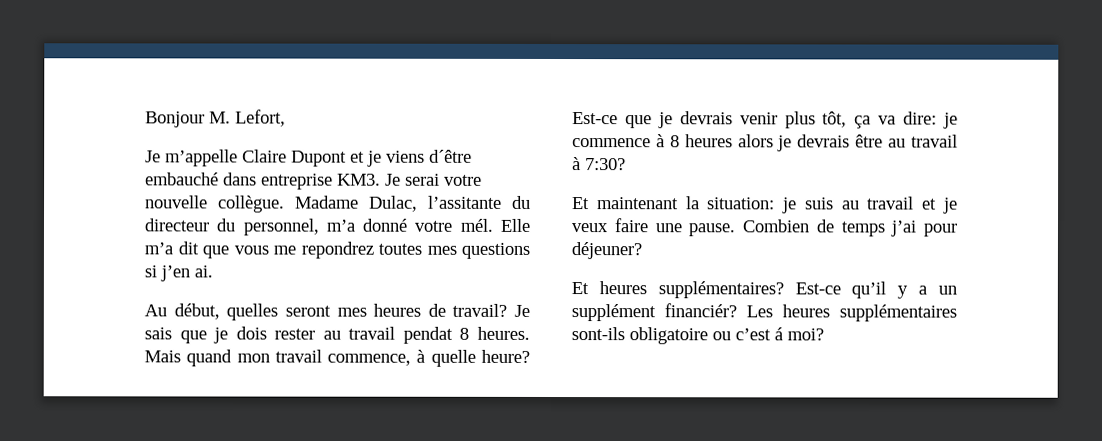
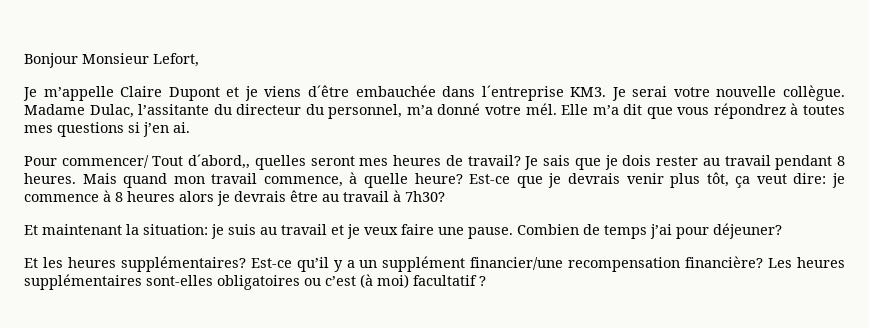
[209,111,231,124] M. -> [82,53,149,64] Monsieur
[145,172,333,190] embauché dans entreprise -> [355,85,564,101] embauchée dans l´entreprise
[273,241,374,259] me repondrez -> [713,103,799,119] répondrez à
[144,303,220,320] Au début, -> [24,154,251,169] Pour commencer/ Tout d´abord,,
[402,326,453,344] pendat -> [775,155,833,170] pendant
[878,115,897,125] va -> [756,174,787,184] veut
[585,158,626,171] 7:30? -> [405,191,445,202] 7h30?
(589, 288) none -> [42,257,63,268] les
[664,303,957,322] [571,327,824,345] financiér? Les heures supplémentaires sont-ils obligatoire ou c’est á moi? -> [470,256,846,272] [24,274,486,290] financier/une recompensation financière? Les heures supplémentaires sont-elles obligatoires ou c’est (à moi) facultatif ?

